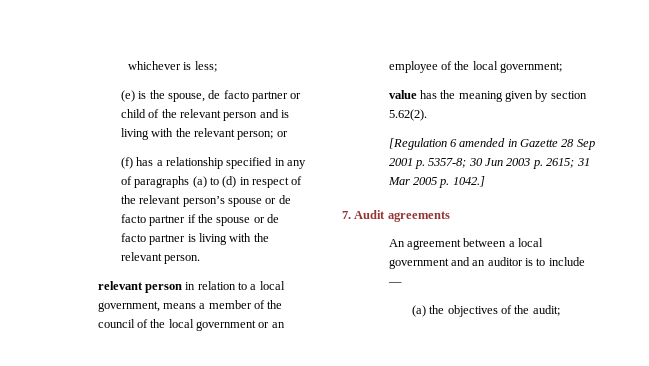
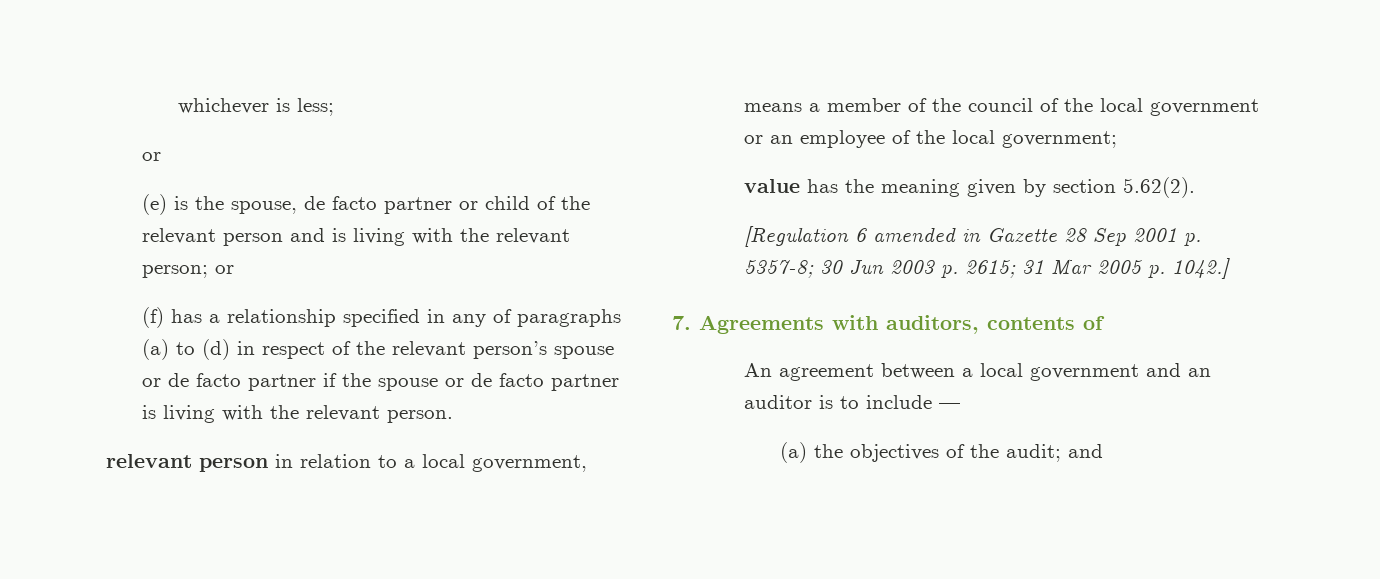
(217, 66) none -> [142,152,162,161] // or
[354,210,450,222] Audit agreements -> [699,315,1105,334] Agreements with auditors, contents of
(560, 310) none -> [1068,444,1104,458] and

